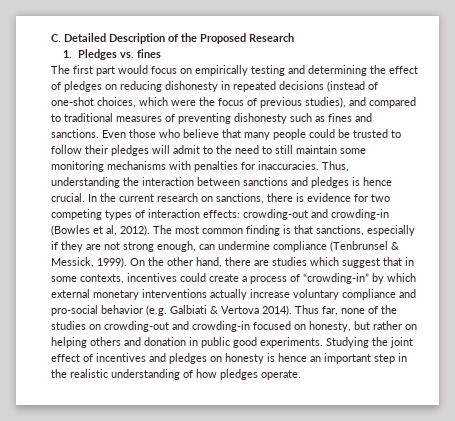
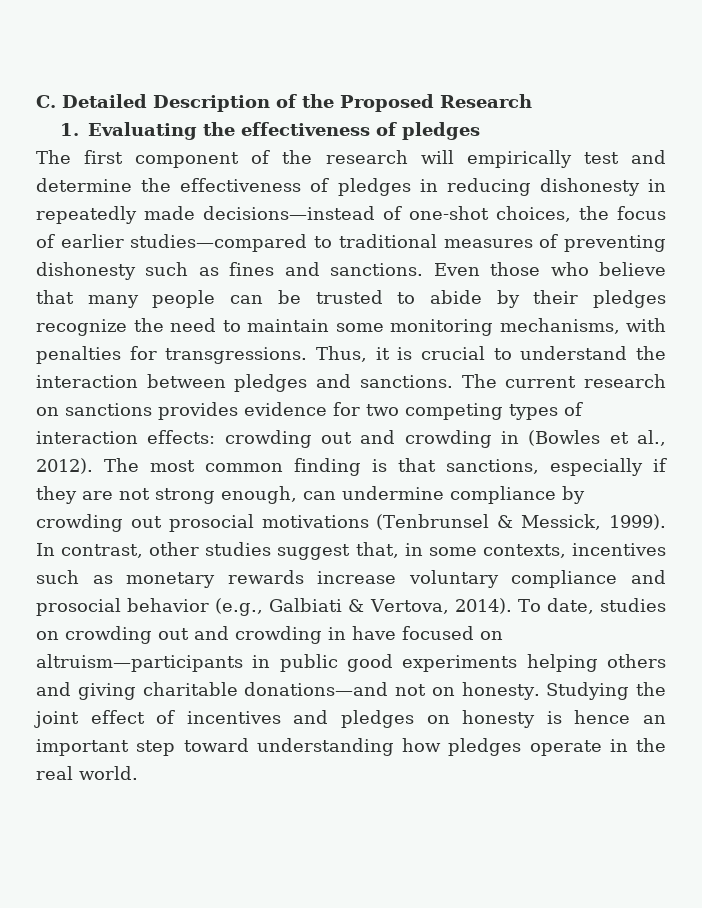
[77,49,161,60] [51,65,418,76] [51,81,117,92] Pledges vs. fines // The first part would focus on empirically testing and determining the effect of pledges on -> [87,122,480,140] [36,150,666,168] [36,178,438,196] Evaluating the effectiveness of pledges // The first component of the research will empirically test and determine the effectiveness of pledges in
[233,81,365,92] repeated decisions (instead -> [36,206,375,224] repeatedly made decisions—instead
[139,97,196,106] which were -> (571, 214) none
[260,97,416,108] previous studies), and compared -> [60,234,308,252] earlier studies—compared
[309,129,335,138] could -> [230,295,264,304] can
[51,145,213,156] follow their pledges will admit to -> [429,290,666,308] [36,319,127,336] abide by their pledges recognize
[275,145,293,154] still -> (241, 326) none
[107,161,166,170] mechanisms -> [499,318,620,334] mechanisms,
[258,161,349,172] [51,177,392,188] [51,193,304,204] inaccuracies. Thus, understanding the interaction between sanctions and pledges is hence crucial. In the current research on sanctions, there is -> [165,346,667,364] [36,374,666,392] [36,402,238,420] transgressions. Thus, it is crucial to understand the interaction between pledges and sanctions. The current research on sanctions provides
[243,209,389,220] crowding-out and crowding-in -> [224,430,519,448] crowding out and crowding in
[106,225,117,236] al, -> [637,430,666,446] al.,
[330,241,399,252] [51,257,414,268] [51,273,416,284] [51,289,416,300] [51,305,397,316] [51,321,417,332] [51,337,323,348] (Tenbrunsel & Messick, 1999). On the other hand, there are studies which suggest that in some contexts, incentives could create a process of “crowding-in” by which external monetary interventions actually increase voluntary compliance and pro-social behavior (e.g. Galbiati & Vertova 2014). Thus far, none of the studies on crowding-out and crowding-in focused on honesty, but rather on helping others and donation in public good experiments. -> [562,486,585,504] [36,514,666,532] [36,542,666,560] [36,570,666,588] [36,598,666,616] [36,626,503,644] [36,654,666,672] [36,682,540,700] by crowding out prosocial motivations (Tenbrunsel & Messick, 1999). In contrast, other studies suggest that, in some contexts, incentives such as monetary rewards increase voluntary compliance and prosocial behavior (e.g., Galbiati & Vertova, 2014). To date, studies on crowding out and crowding in have focused on altruism—participants in public good experiments helping others and giving charitable donations—and not on honesty.
[398,353,407,362] [51,369,301,380] in the realistic understanding of how pledges operate. -> [183,738,666,756] [36,766,138,780] toward understanding how pledges operate in the real world.

